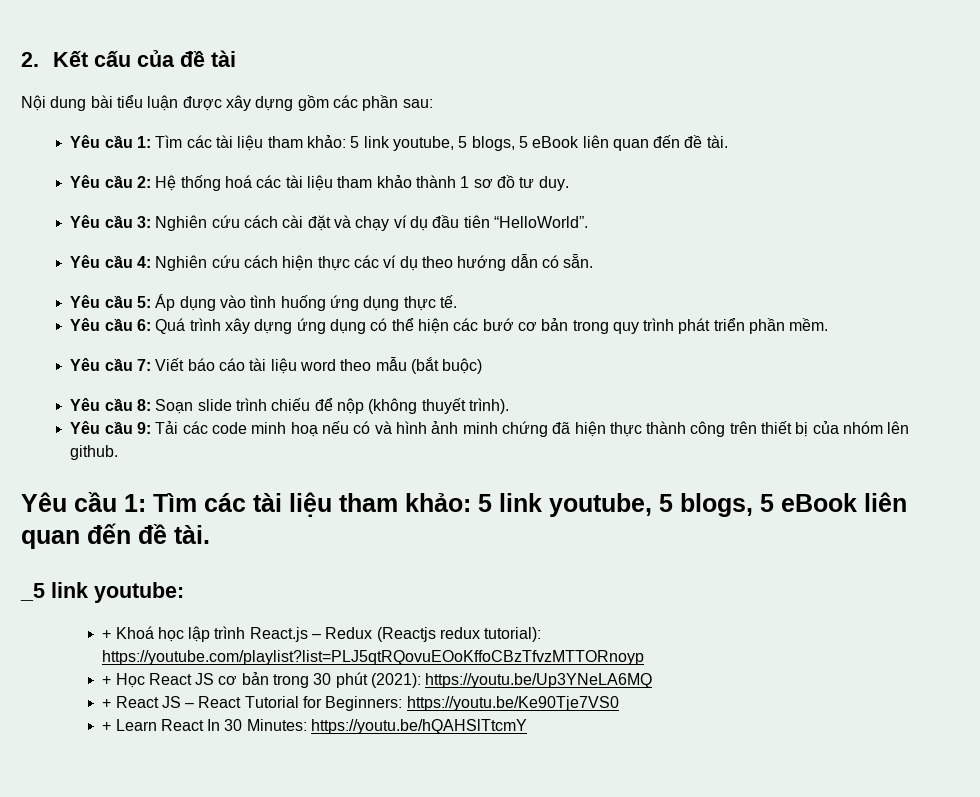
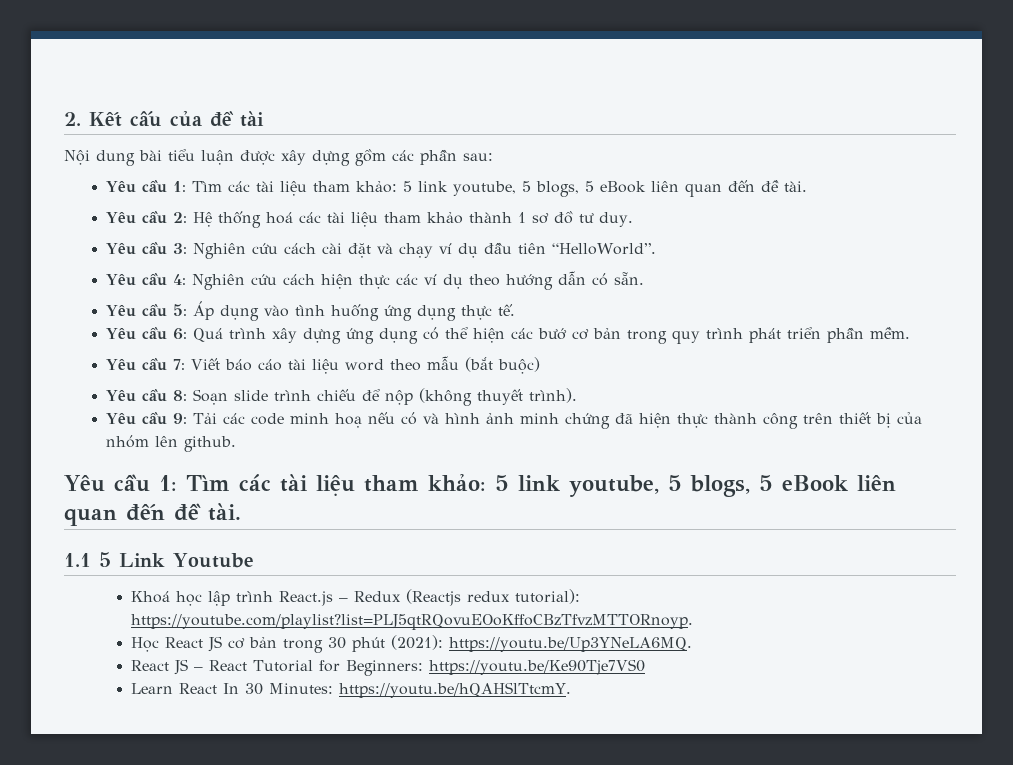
[20,582,184,603] [102,630,112,639] _5 link youtube: // + -> [64,552,254,568] 1.1 5 Link Youtube //
[102,650,645,665] [102,676,112,685] https://youtube.com/playlist?list=PLJ5qtRQovuEOoKffoCBzTfvzMTTORnoyp // + -> [131,614,694,630] https://youtube.com/playlist?list=PLJ5qtRQovuEOoKffoCBzTfvzMTTORnoyp. //
[425,673,653,688] [102,699,112,708] https://youtu.be/Up3YNeLA6MQ // + -> [449,637,693,652] https://youtu.be/Up3YNeLA6MQ. //
[102,722,112,731] + -> (646, 667) none
[311,719,528,734] https://youtu.be/hQAHSlTtcmY -> [339,682,572,698] https://youtu.be/hQAHSlTtcmY.

